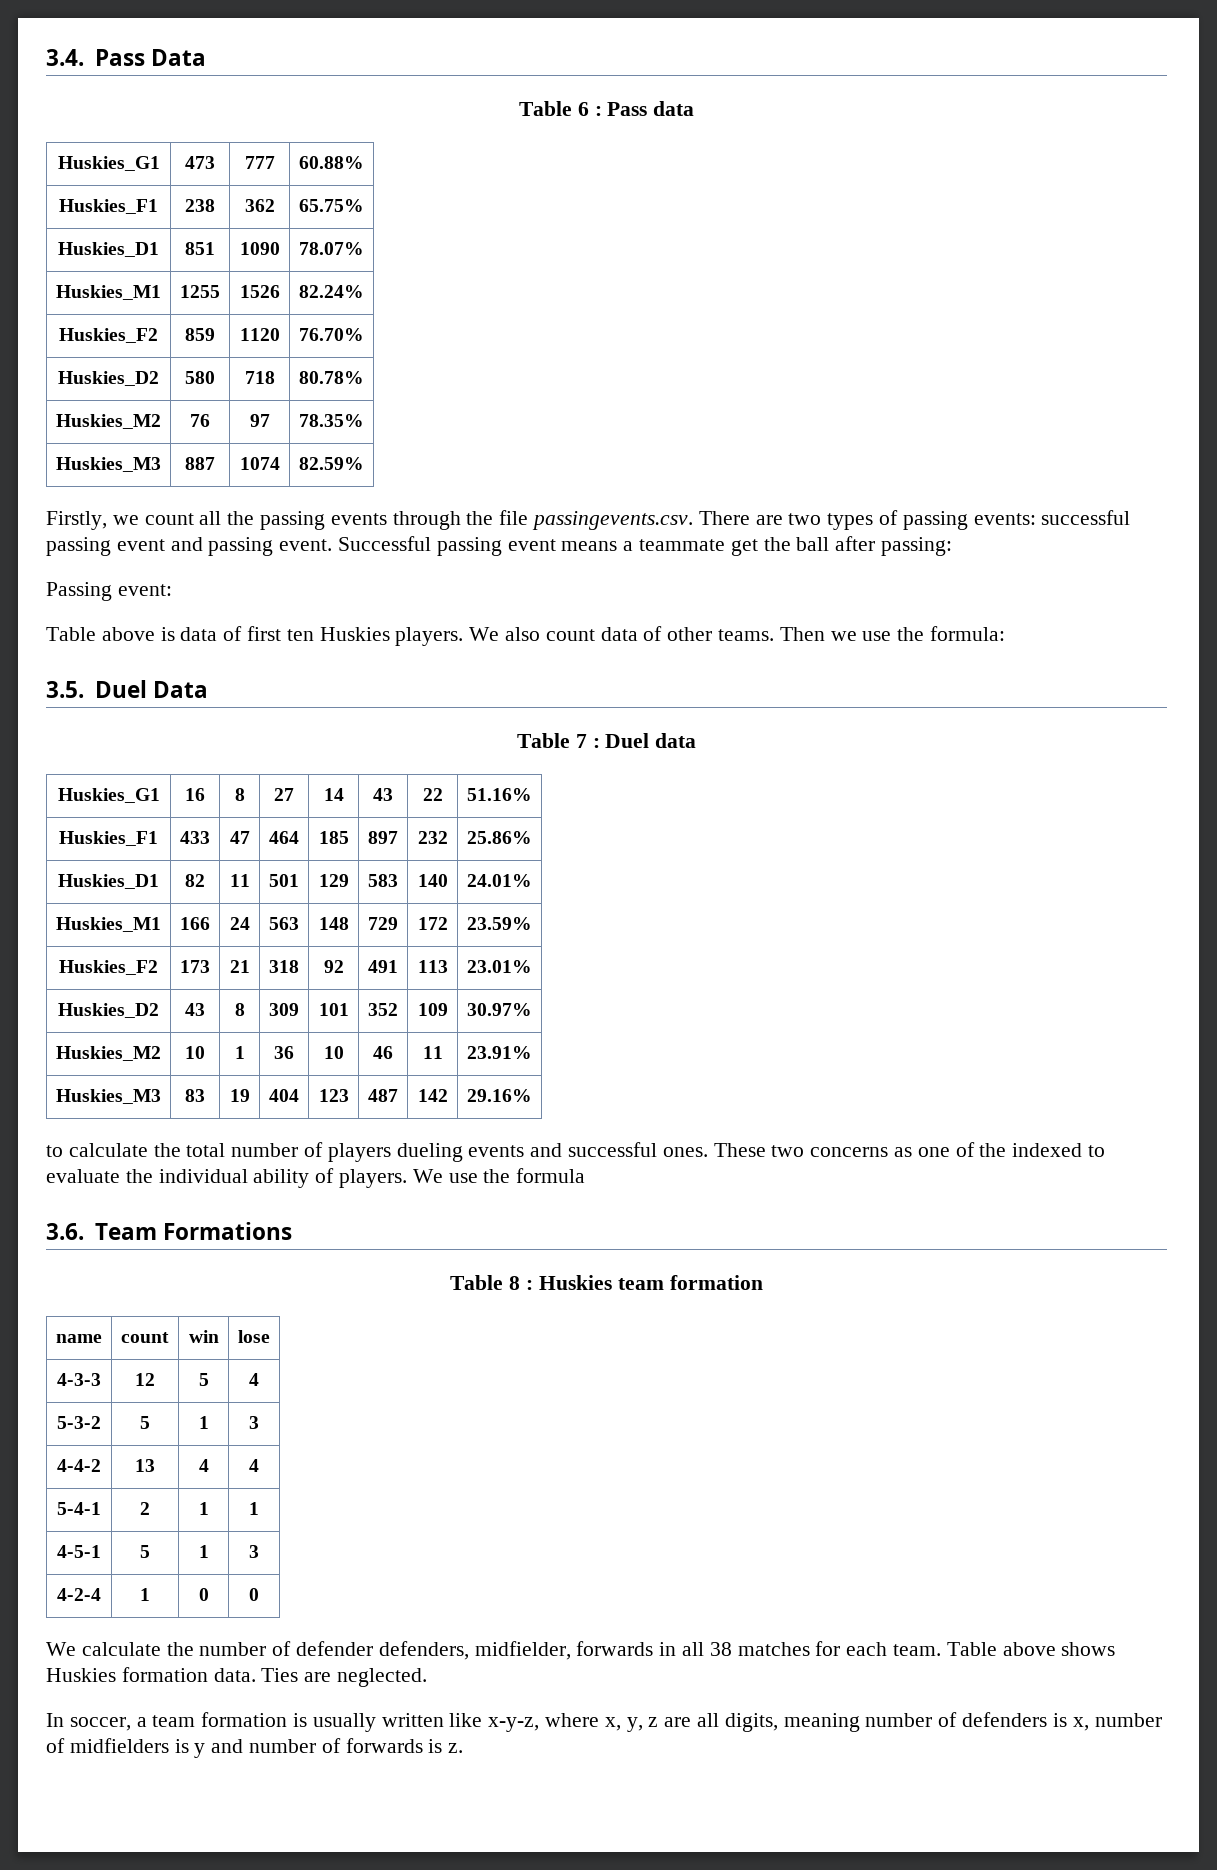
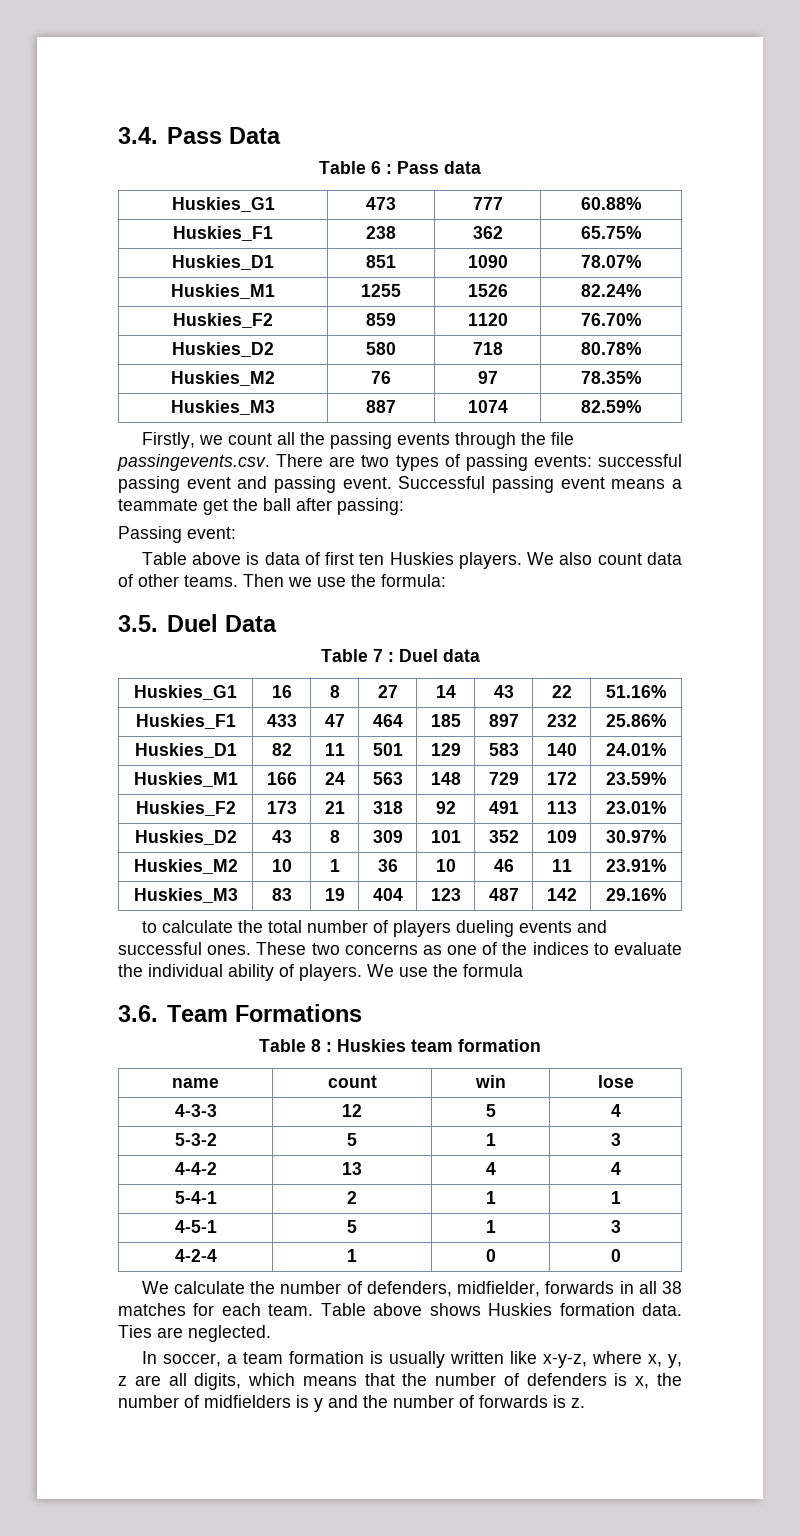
[1012,1143,1083,1157] indexed -> [532,942,589,955] indices
[296,1641,374,1656] defender -> (362, 1287) none
[783,1713,860,1732] meaning -> [248,1373,428,1386] which means that the
(1089, 1724) none -> [657,1373,682,1386] the
(244, 1746) none -> [363,1395,388,1408] the

